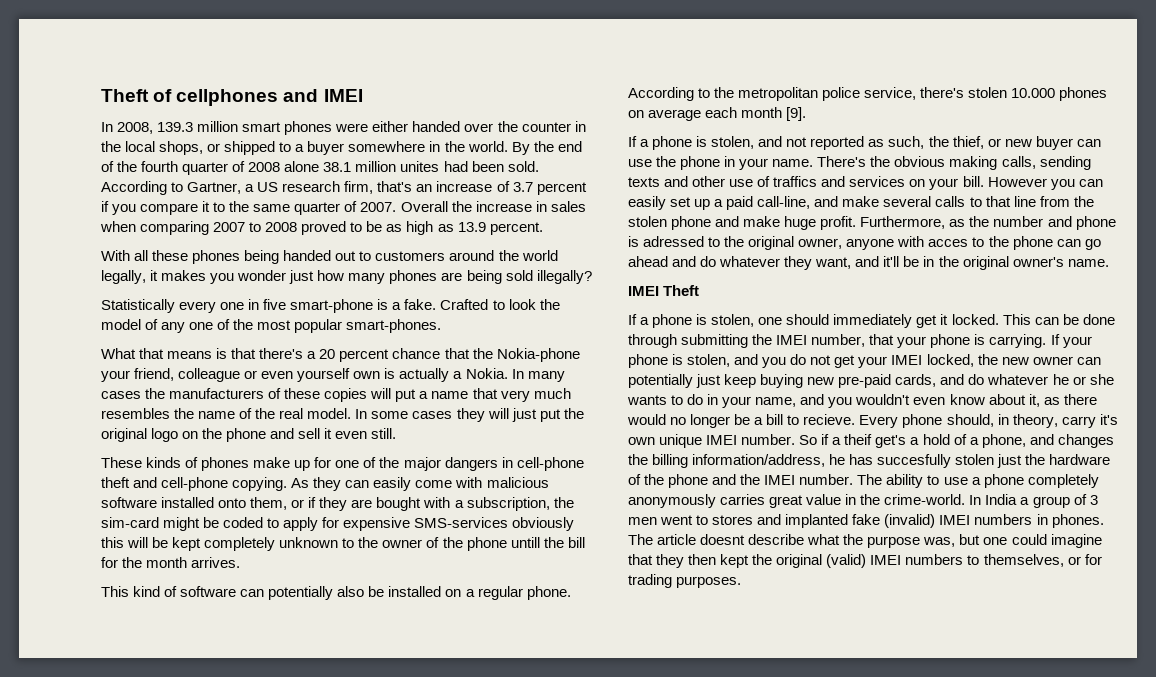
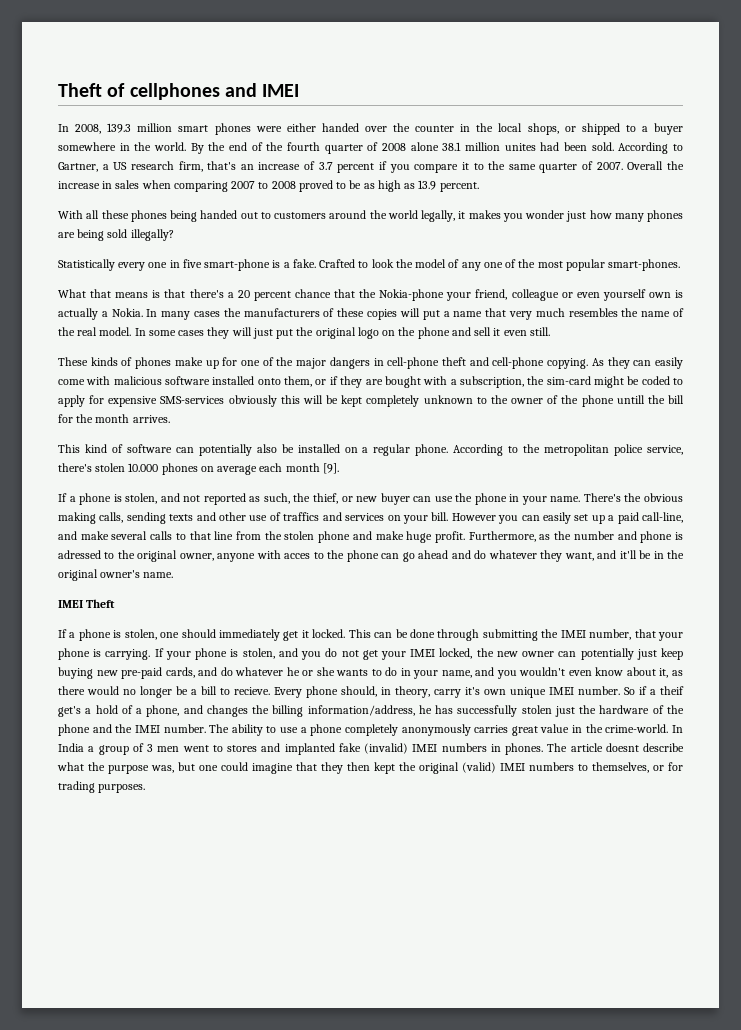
[877,454,952,468] succesfully -> [457,705,518,717] successfully

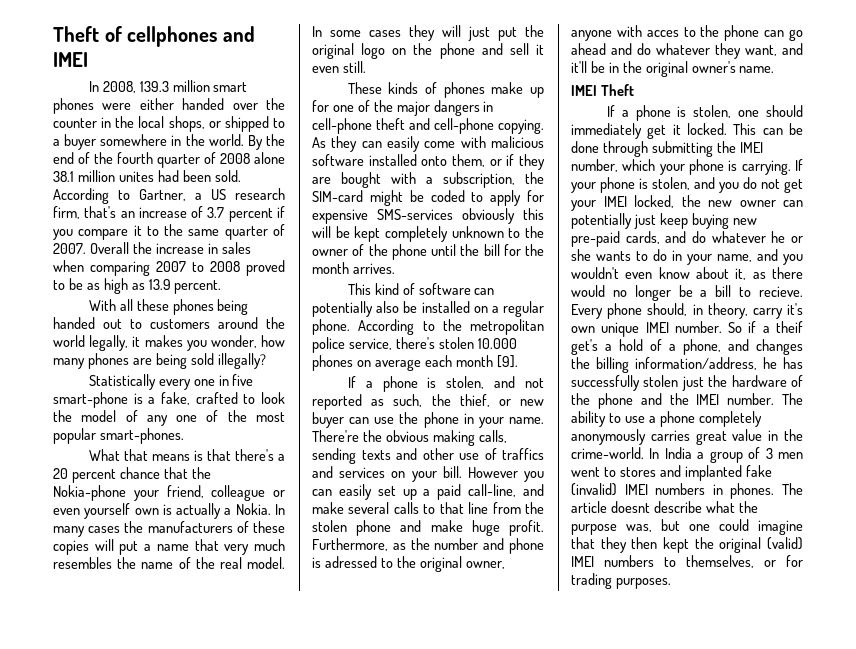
[525,210,587,222] wonder just -> [210,335,257,348] wonder,
[292,259,356,268] fake. Crafted -> [161,392,238,405] fake, crafted
[546,376,591,385] sim-card -> [312,190,363,202] SIM-card
[616,395,645,404] untill -> [431,244,456,256] until
[583,493,621,502] There's -> [312,430,359,442] There're
[634,629,656,638] that -> [622,159,656,171] which

